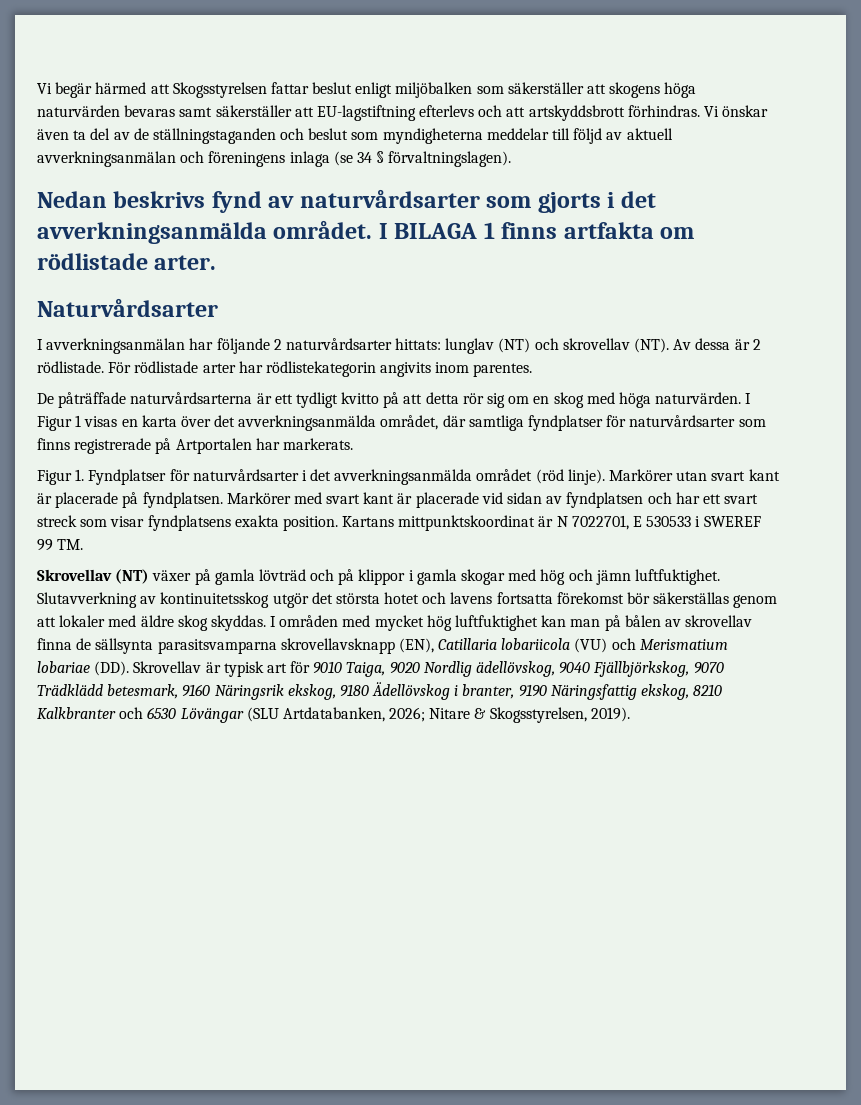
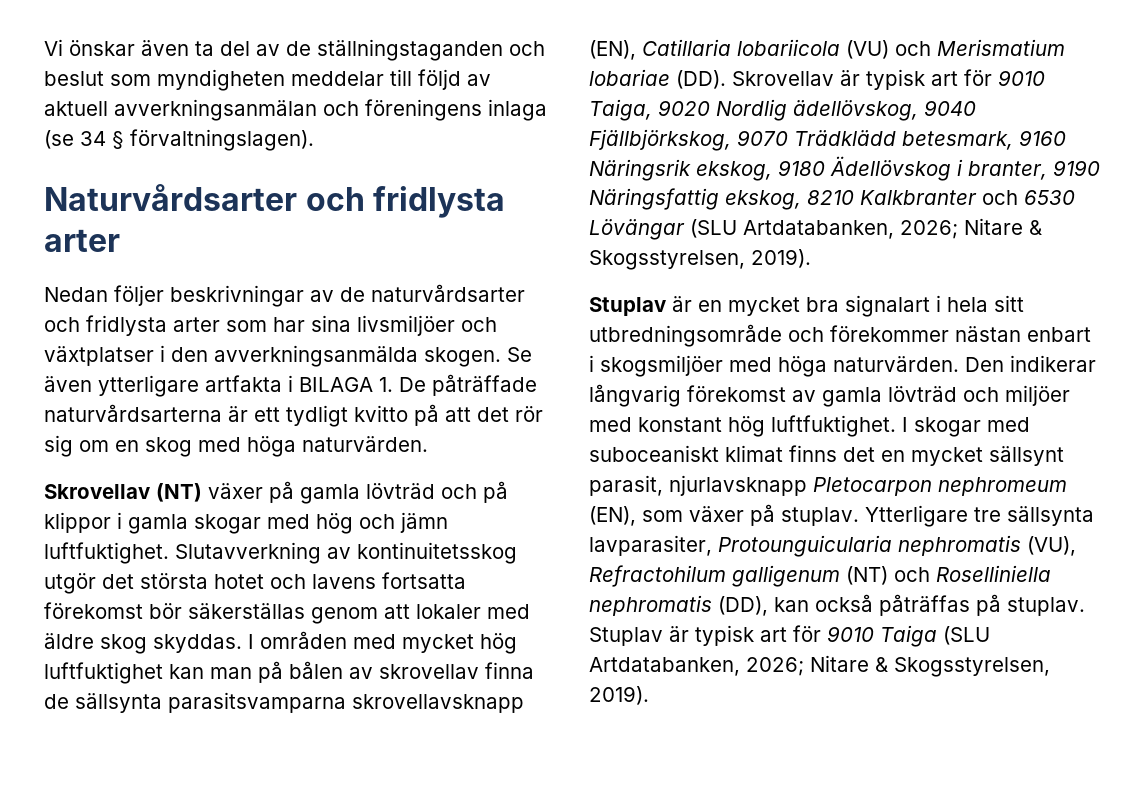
[37,82,697,98] [37,105,720,121] Vi begär härmed att Skogsstyrelsen fattar beslut enligt miljöbalken som säkerställer att skogens höga naturvärden bevaras samt säkerställer att EU-lagstiftning efterlevs och att artskyddsbrott förhindras. Vi -> [44,39,63,56] Vi
[382,128,483,144] myndigheterna -> [157,69,285,91] myndigheten
[37,189,656,213] [37,220,695,244] [37,253,217,270] [37,298,218,317] [37,338,761,354] [37,361,533,377] Nedan beskrivs fynd av naturvårdsarter som gjorts i det avverkningsanmälda området. I BILAGA 1 finns artfakta om rödlistade arter. // Naturvårdsarter // I avverkningsanmälan har följande 2 naturvårdsarter hittats: lunglav (NT) och skrovellav (NT). Av dessa är 2 rödlistade. För rödlistade arter har rödlistekategorin angivits inom parentes. // -> [44,184,506,218] [44,229,120,252] [44,284,525,307] [44,315,497,336] [44,345,532,367] [44,375,393,397] Naturvårdsarter och fridlysta arter // Nedan följer beskrivningar av de naturvårdsarter och fridlysta arter som har sina livsmiljöer och växtplatser i den avverkningsanmälda skogen. Se även ytterligare artfakta i BILAGA 1.
[425,392,459,404] detta -> [477,407,509,422] det
[745,393,752,404] [37,415,766,431] [37,438,353,454] [37,469,780,485] [37,492,759,508] [37,515,761,531] [37,539,84,551] I Figur 1 visas en karta över det avverkningsanmälda området, där samtliga fyndplatser för naturvårdsarter som finns registrerade på Artportalen har markerats. // Figur 1. Fyndplatser för naturvårdsarter i det avverkningsanmälda området (röd linje). Markörer utan svart kant är placerade på fyndplatsen. Markörer med svart kant är placerade vid sidan av fyndplatsen och har ett svart streck som visar fyndplatsens exakta position. Kartans mittpunktskoordinat är N 7022701, E 530533 i SWEREF 99 TM. -> (428, 444) none
(630, 714) none -> [589,295,1024,317] [589,324,1091,347] [589,355,1096,377] [589,384,1070,407] [589,415,1030,437] [589,445,1064,466] [589,475,1067,496] [589,504,1094,527] [589,535,1076,557] [589,565,1051,587] [589,594,1085,616] [589,625,990,647] [589,655,1050,677] [589,686,649,705] // Stuplav är en mycket bra signalart i hela sitt utbredningsområde och förekommer nästan enbart i skogsmiljöer med höga naturvärden. Den indikerar långvarig förekomst av gamla lövträd och miljöer med konstant hög luftfuktighet. I skogar med suboceaniskt klimat finns det en mycket sällsynt parasit, njurlavsknapp Pletocarpon nephromeum (EN), som växer på stuplav. Ytterligare tre sällsynta lavparasiter, Protounguicularia nephromatis (VU), Refractohilum galligenum (NT) och Roselliniella nephromatis (DD), kan också påträffas på stuplav. Stuplav är typisk art för 9010 Taiga (SLU Artdatabanken, 2026; Nitare & Skogsstyrelsen, 2019).

